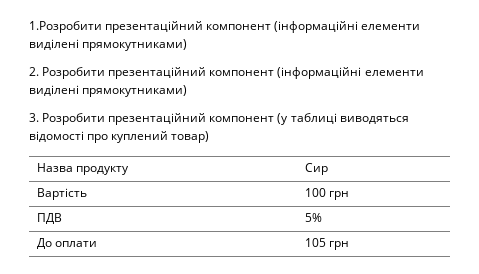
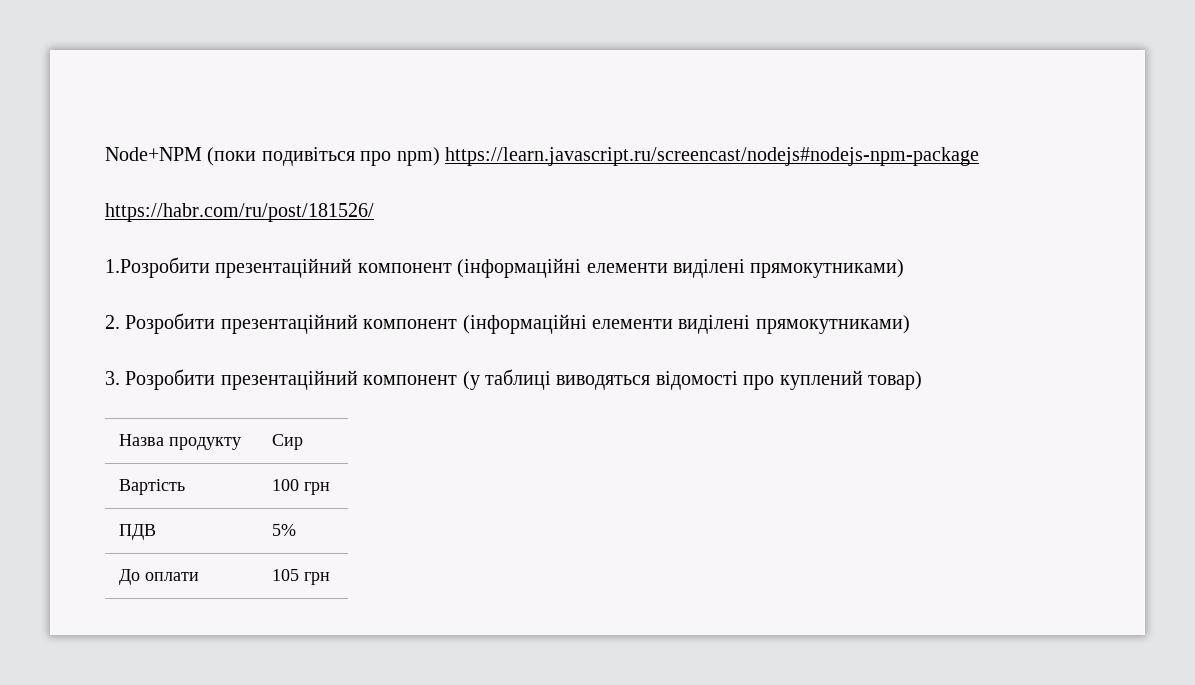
(29, 27) none -> [105,147,979,166] [105,203,374,222] Node+NPM (поки подивіться про npm) https://learn.javascript.ru/screencast/nodejs#nodejs-npm-package // https://habr.com/ru/post/181526/ //

